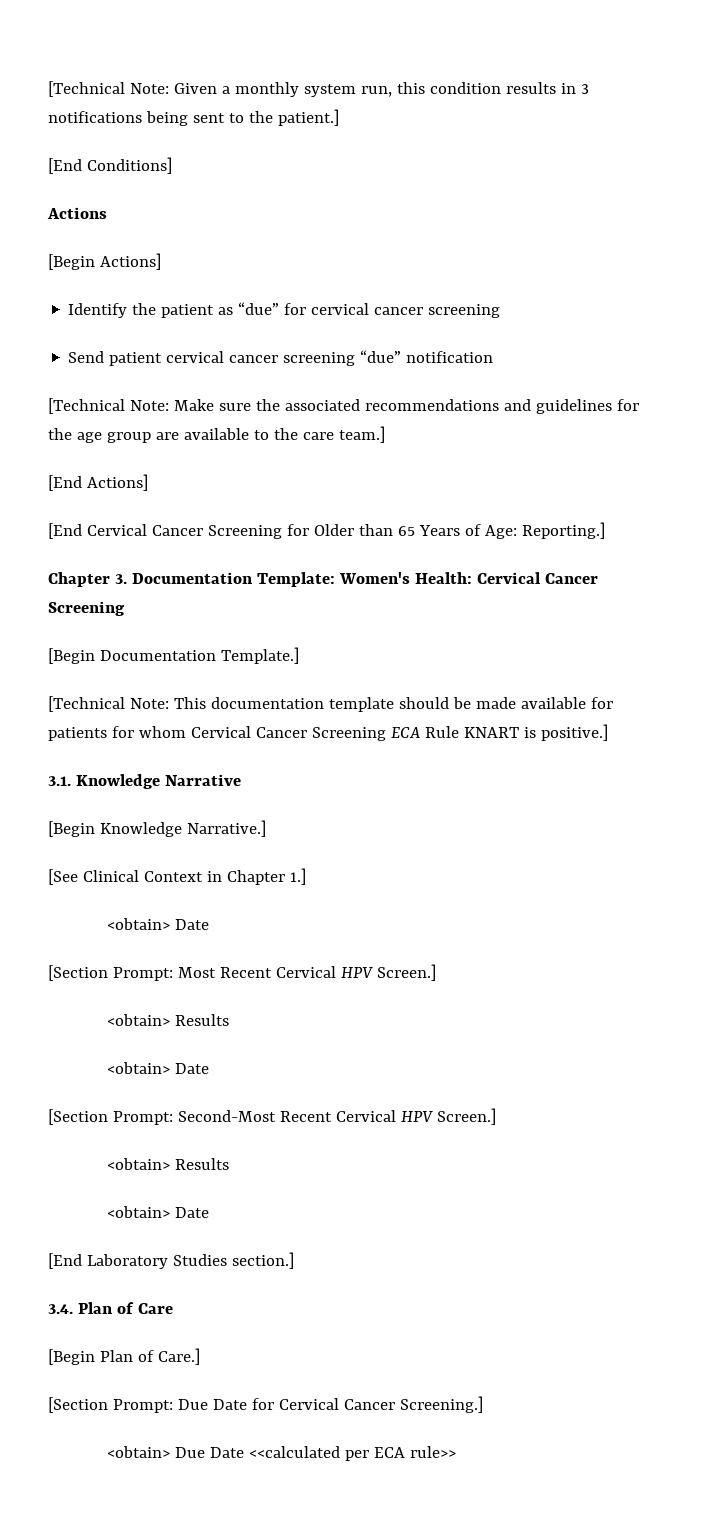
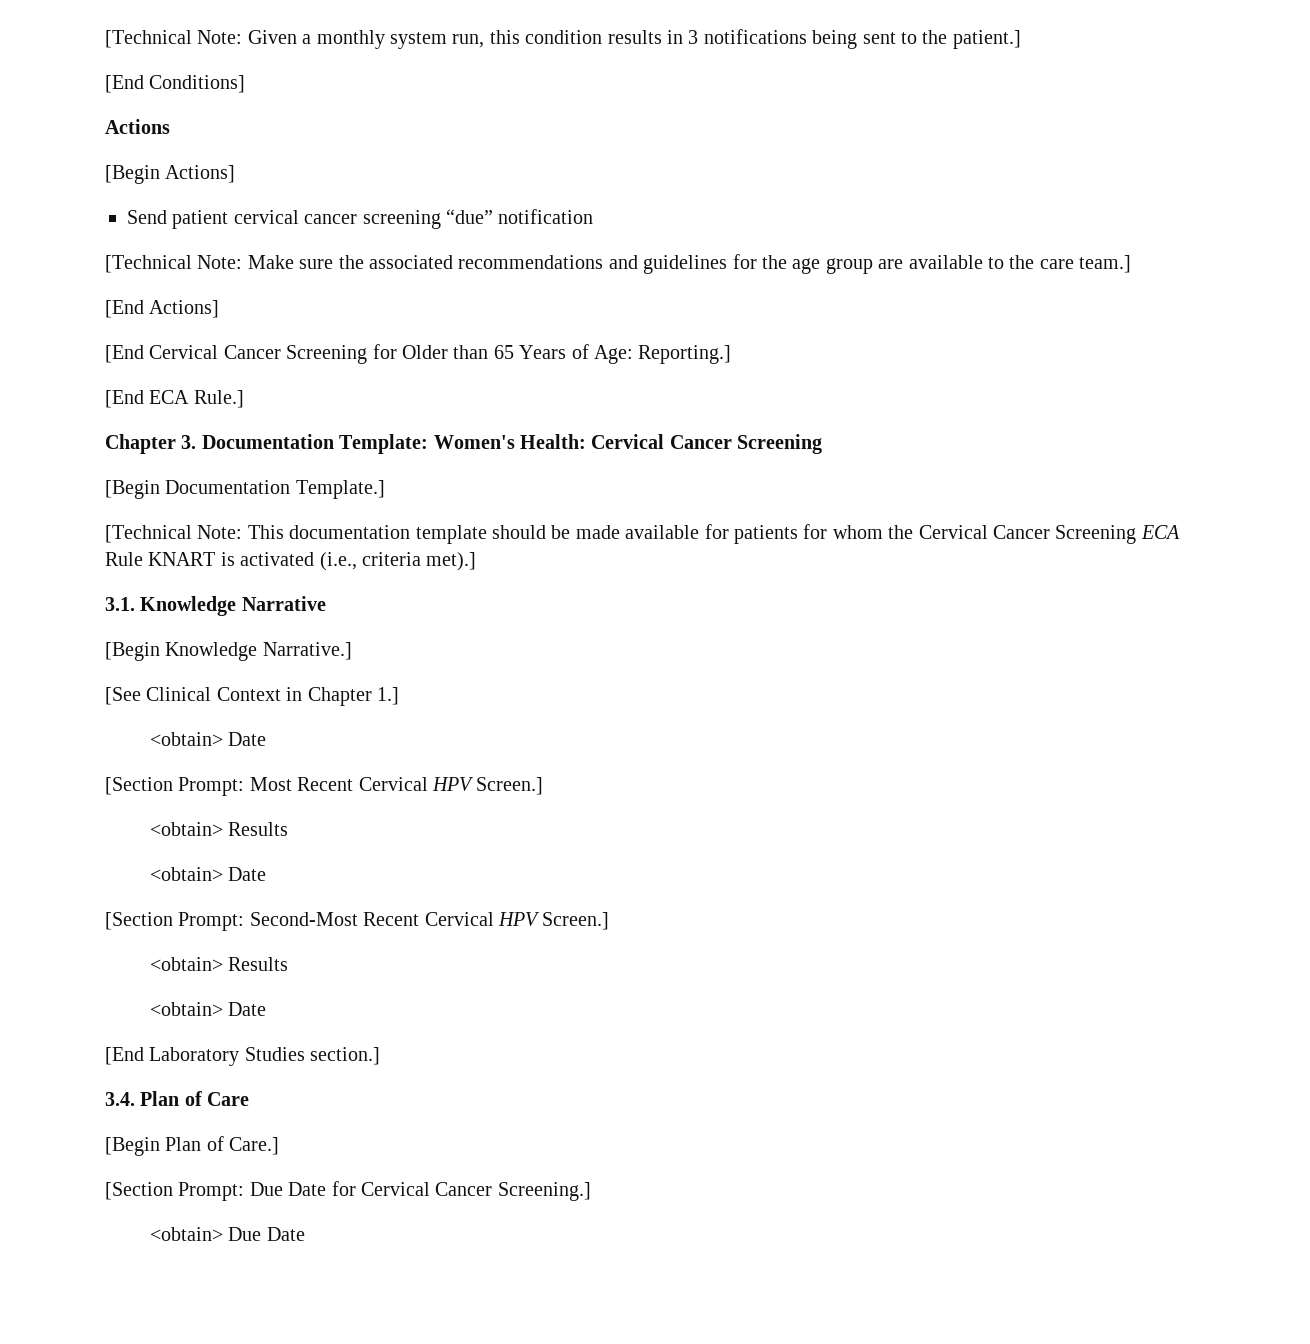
[68,302,501,318] // Identify the patient as “due” for cervical cancer screening -> (236, 174) none
(605, 530) none -> [105,390,244,408] // [End ECA Rule.]
(186, 732) none -> [888,525,914,539] the
[540,724,608,741] positive.] -> [240,552,477,571] activated (i.e., criteria met).]
[249,1446,457,1461] <<calculated per ECA rule>> -> (305, 1234) none

